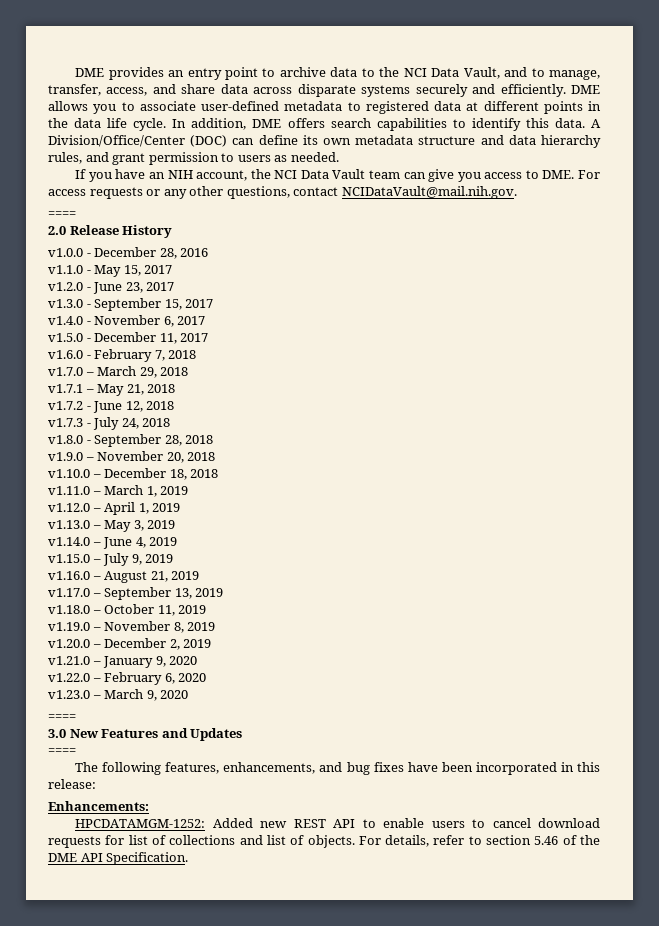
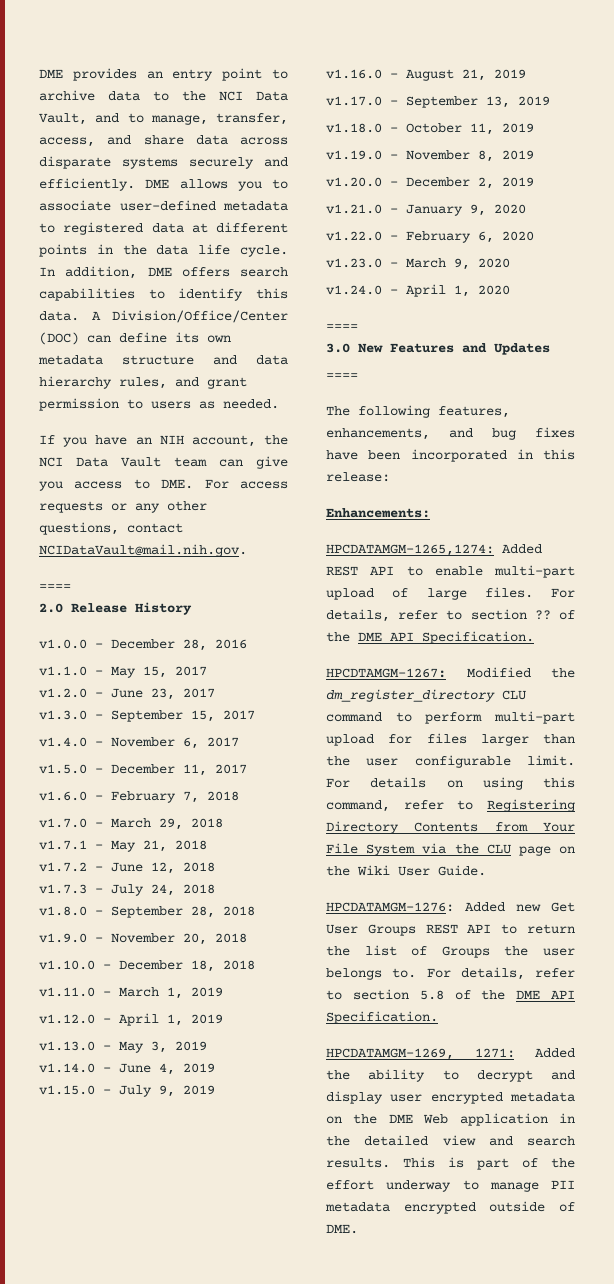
(189, 694) none -> [326,284,510,297] // v1.24.0 – April 1, 2020
[75,818,288,828] HPCDATAMGM-1252: Added new -> [326,544,542,556] HPCDATAMGM-1265,1274: Added
[431,818,600,828] [48,835,600,848] [48,852,189,865] users to cancel download requests for list of collections and list of objects. For details, refer to section 5.46 of the DME API Specification. -> [494,565,575,578] [326,587,575,600] [326,609,575,622] [326,631,534,644] [326,667,575,678] [326,689,526,702] [326,711,575,724] [326,733,575,746] [326,755,575,768] [326,777,575,790] [326,799,575,812] [326,821,575,834] [326,843,575,856] [326,865,486,876] [326,902,575,912] [326,924,575,936] [326,945,575,958] [326,967,575,980] [326,989,575,1000] [326,1011,438,1024] [326,1048,575,1060] [326,1069,575,1082] [326,1091,575,1104] [326,1113,575,1126] [326,1135,575,1146] [326,1157,575,1170] [326,1180,575,1192] [325,1201,575,1214] [326,1224,358,1234] multi-part upload of large files. For details, refer to section ?? of the DME API Specification. // HPCDTAMGM-1267: Modified the dm_register_directory CLU command to perform multi-part upload for files larger than the user configurable limit. For details on using this command, refer to Registering Directory Contents from Your File System via the CLU page on the Wiki User Guide. // HPCDATAMGM-1276: Added new Get User Groups REST API to return the list of Groups the user belongs to. For details, refer to section 5.8 of the DME API Specification. // HPCDATAMGM-1269, 1271: Added the ability to decrypt and display user encrypted metadata on the DME Web application in the detailed view and search results. This is part of the effort underway to manage PII metadata encrypted outside of DME.

